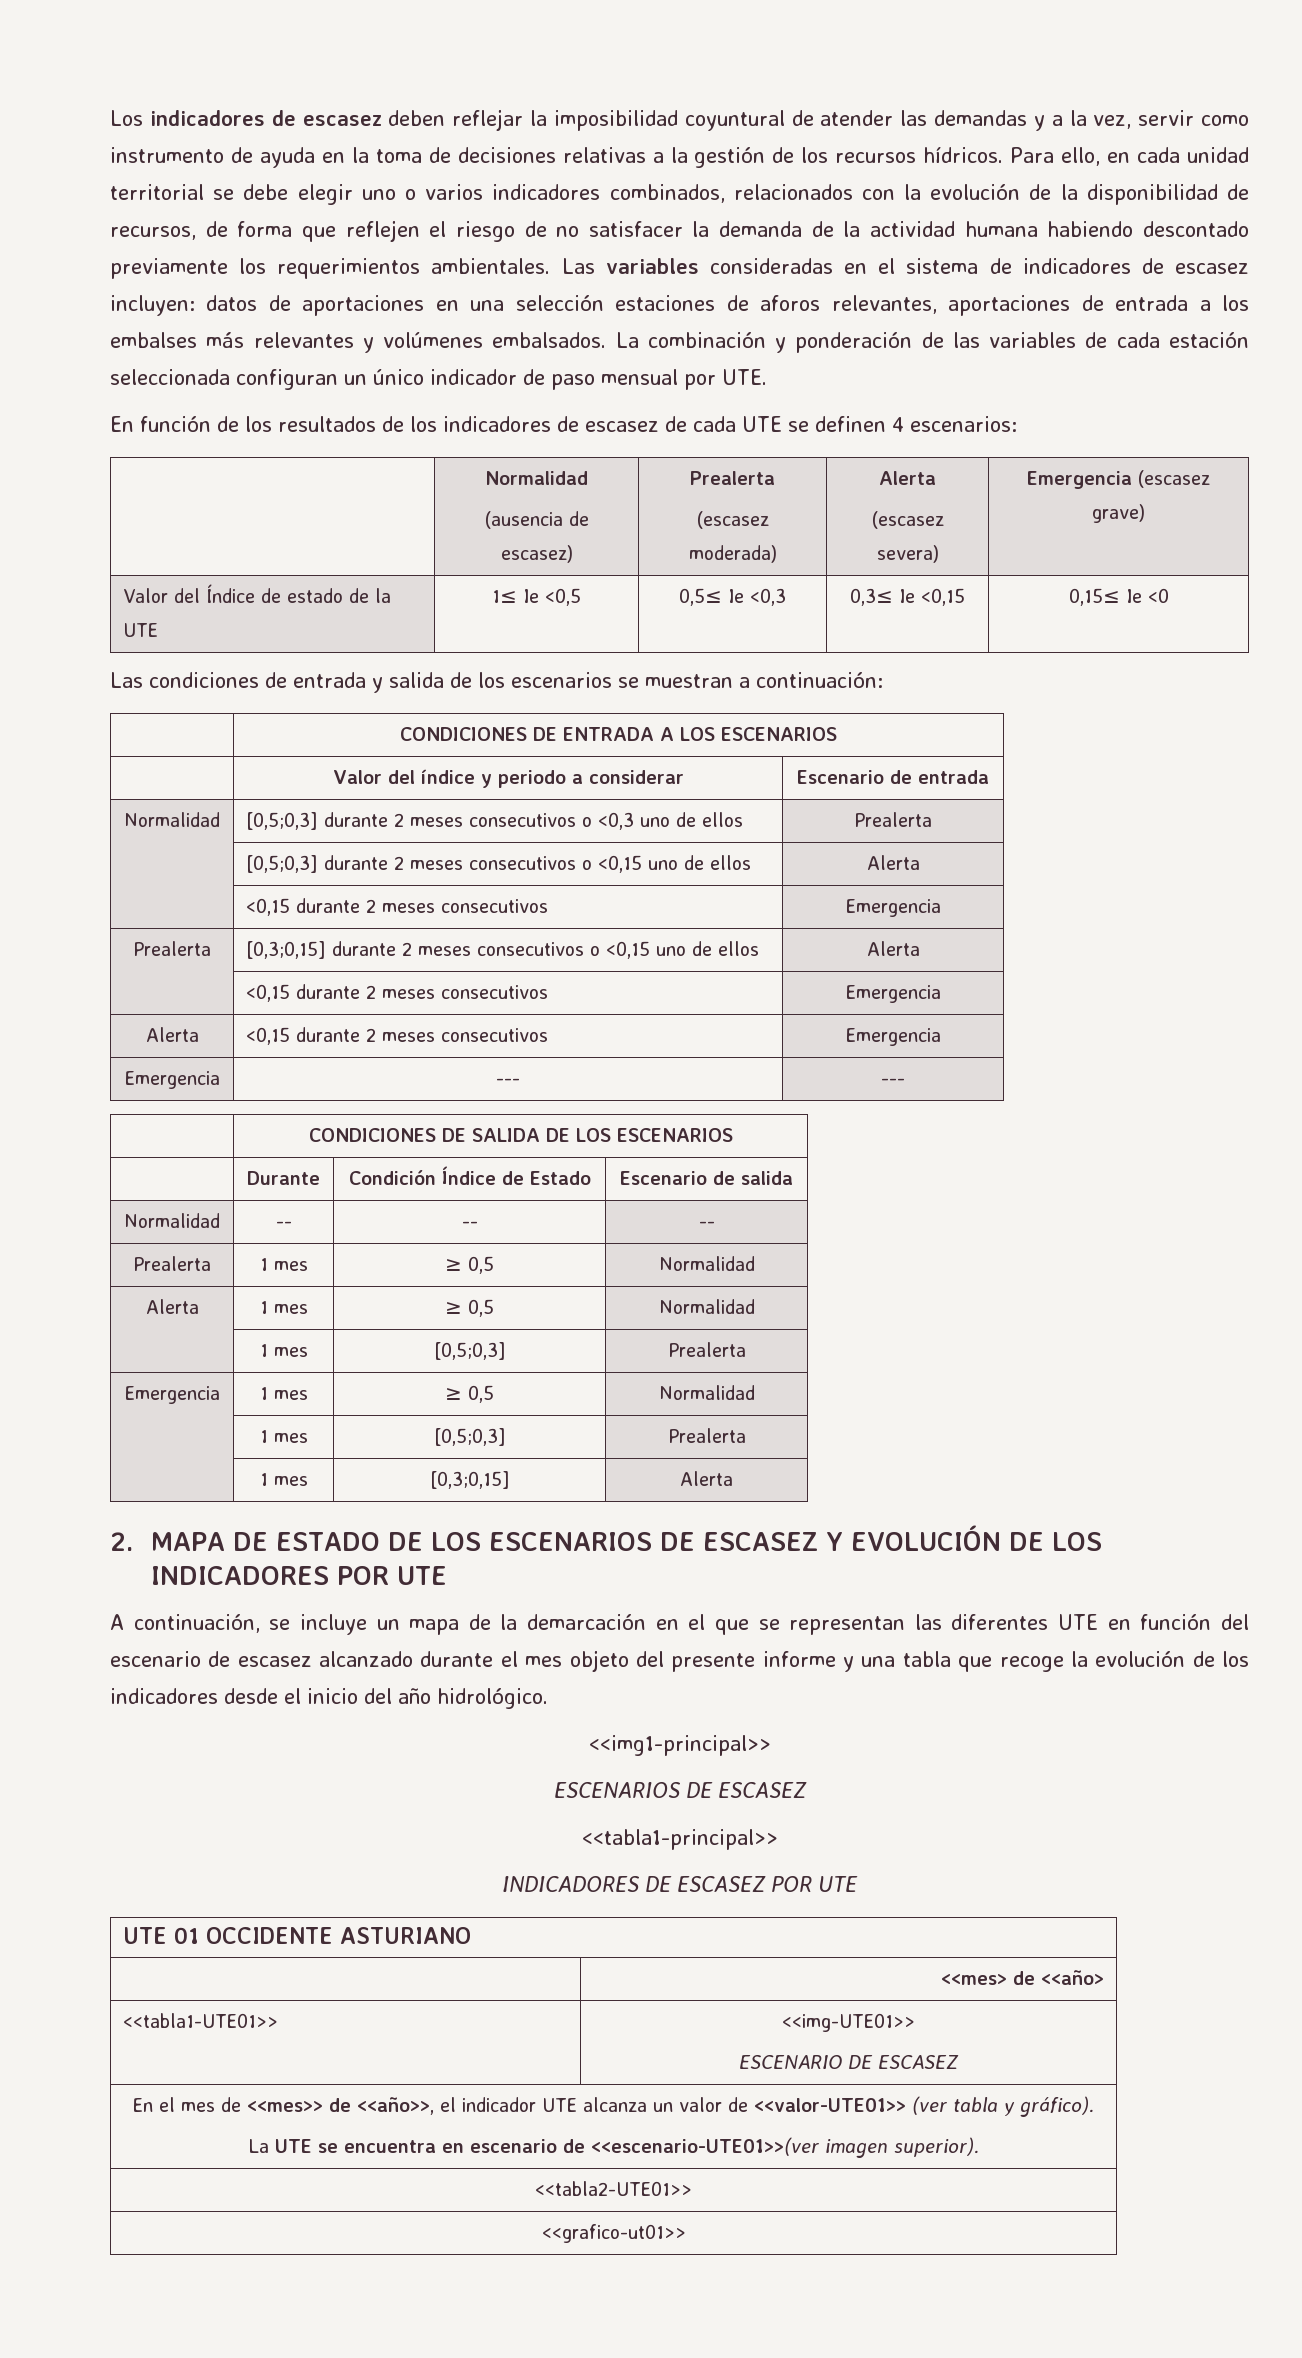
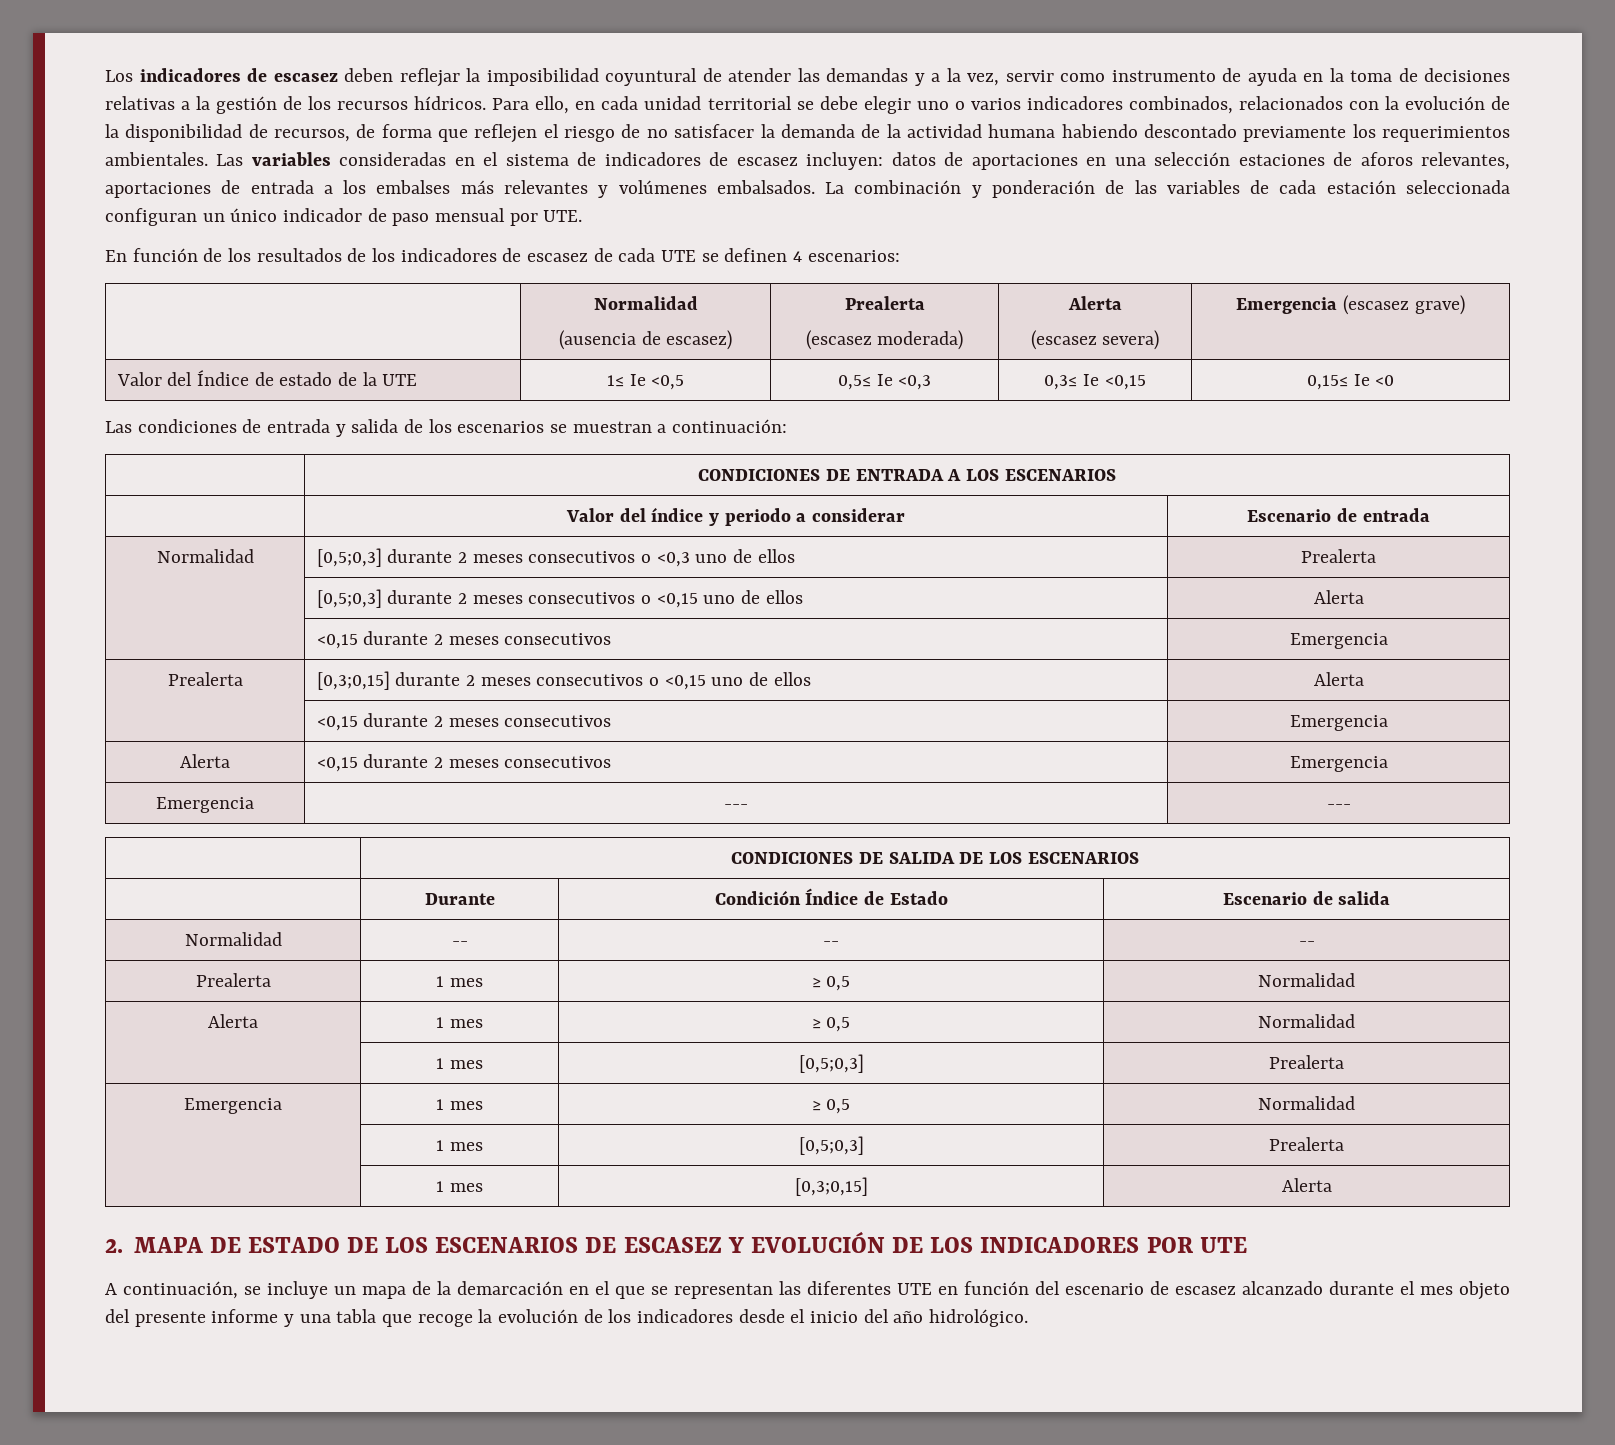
[588,1735,771,1756] [553,1782,807,1798] [581,1829,778,1850] [502,1876,858,1892] [123,1927,472,1944] [940,1970,1104,1985] [123,2013,279,2028] [782,2013,915,2032] [739,2055,959,2069] [133,2096,1094,2117] [248,2137,979,2158] [535,2181,692,2196] [541,2224,686,2243] // <<img1-principal>> // ESCENARIOS DE ESCASEZ // <<tabla1-principal>> // INDICADORES DE ESCASEZ POR UTE // UTE 01 OCCIDENTE ASTURIANO // | <<mes> de <<año> // <<tabla1-UTE01>> | <<img-UTE01>> // ESCENARIO DE ESCASEZ // En el mes de <<mes>> de <<año>>, el indicador UTE alcanza un valor de <<valor-UTE01>> (ver tabla y gráfico). // La UTE se encuentra en escenario de <<escenario-UTE01>>(ver imagen superior). // <<tabla2-UTE01>> // <<grafico-ut01>> -> (1029, 1318) none

